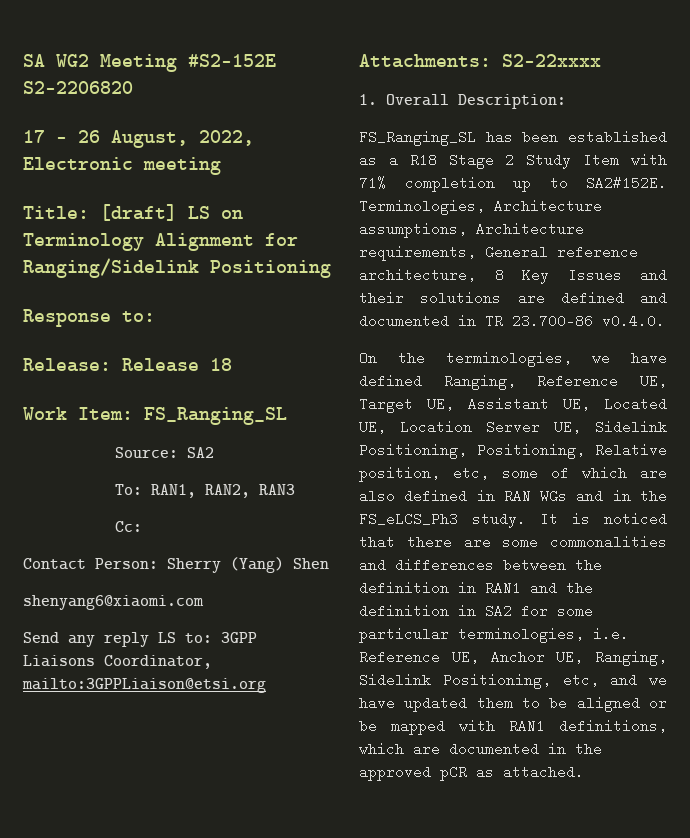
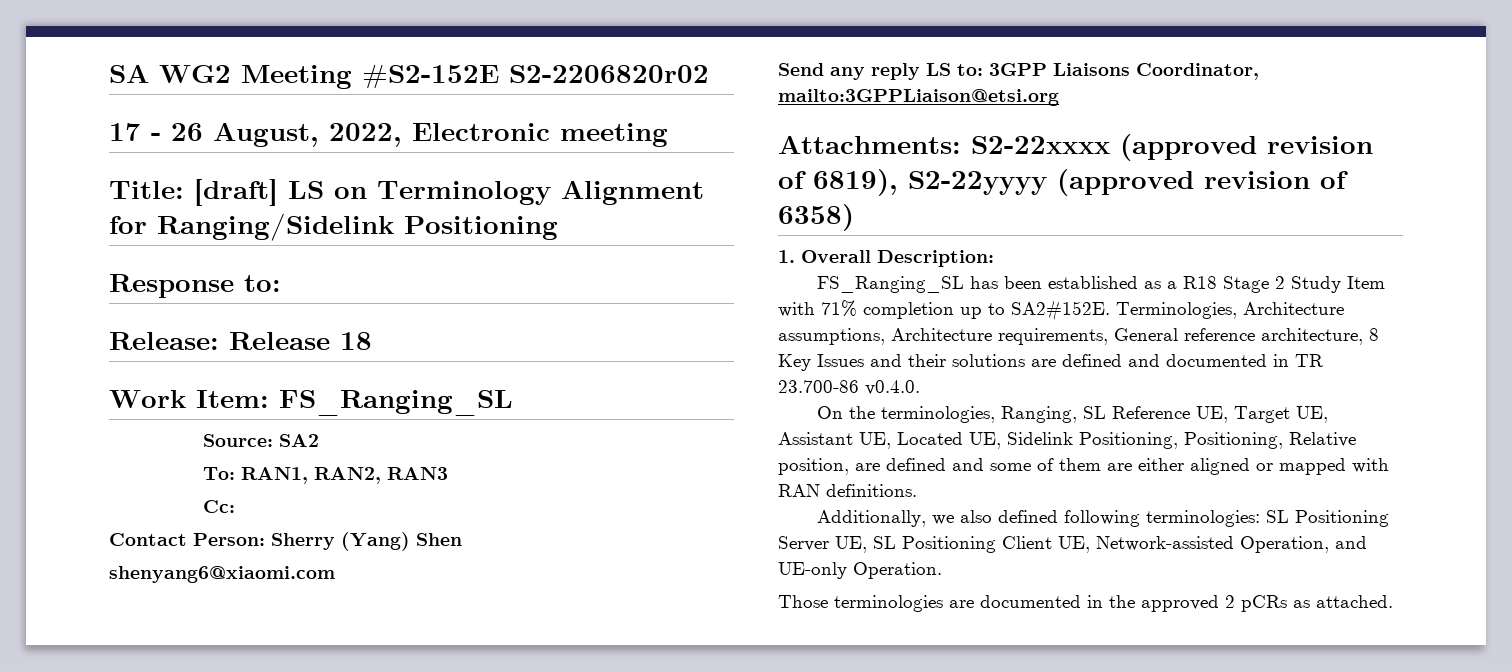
[23,81,133,94] S2-2206820 -> [509,65,709,83] S2-2206820r02
(601, 60) none -> [1120,134,1373,161] [778,169,1348,196] [778,204,854,231] (approved revision of 6819), S2-22yyyy (approved revision of 6358)
[592,351,667,365] [359,374,516,390] we have defined Ranging, -> [1000,406,1106,423] Ranging, SL
[400,420,581,434] Location Server UE, -> (1001, 440) none
[453,466,667,480] [359,489,667,503] [359,512,667,528] [359,535,667,549] [359,558,602,572] [359,581,593,595] [359,604,593,618] [359,627,629,643] [359,650,667,666] [359,673,667,689] [359,696,667,712] [359,719,667,735] [359,742,404,756] etc, some of which are also defined in RAN WGs and in the FS_eLCS_Ph3 study. It is noticed that there are some commonalities and differences between the definition in RAN1 and the definition in SA2 for some particular terminologies, i.e. Reference UE, Anchor UE, Ranging, Sidelink Positioning, etc, and we have updated them to be aligned or be mapped with RAN1 definitions, which -> [855,458,1389,475] [778,484,917,497] [816,510,1389,527] [778,536,1367,553] [778,562,942,579] [778,595,943,612] are defined and some of them are either aligned or mapped with RAN definitions. // Additionally, we also defined following terminologies: SL Positioning Server UE, SL Positioning Client UE, Network-assisted Operation, and UE-only Operation. // Those terminologies
[440,765,467,781] pCR -> [1225,595,1287,612] 2 pCRs

